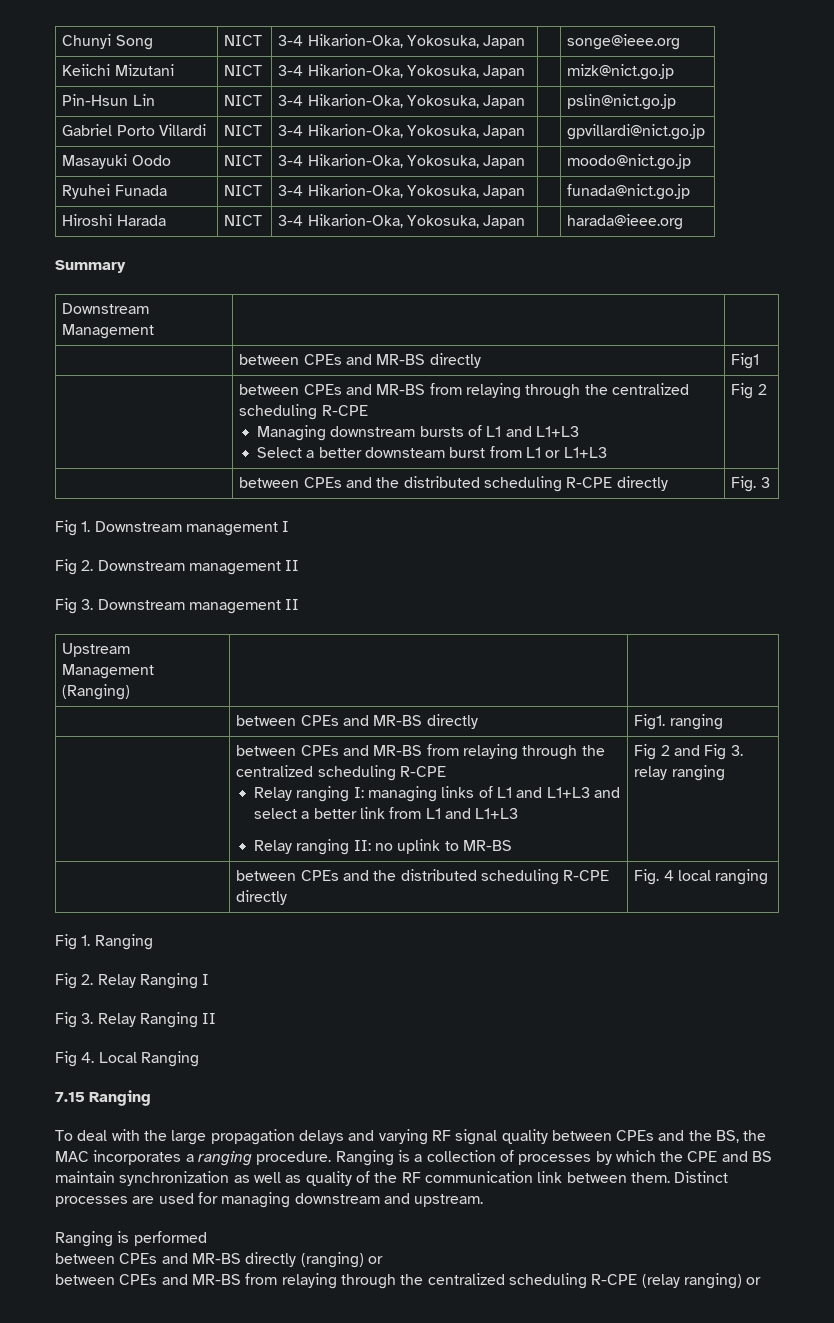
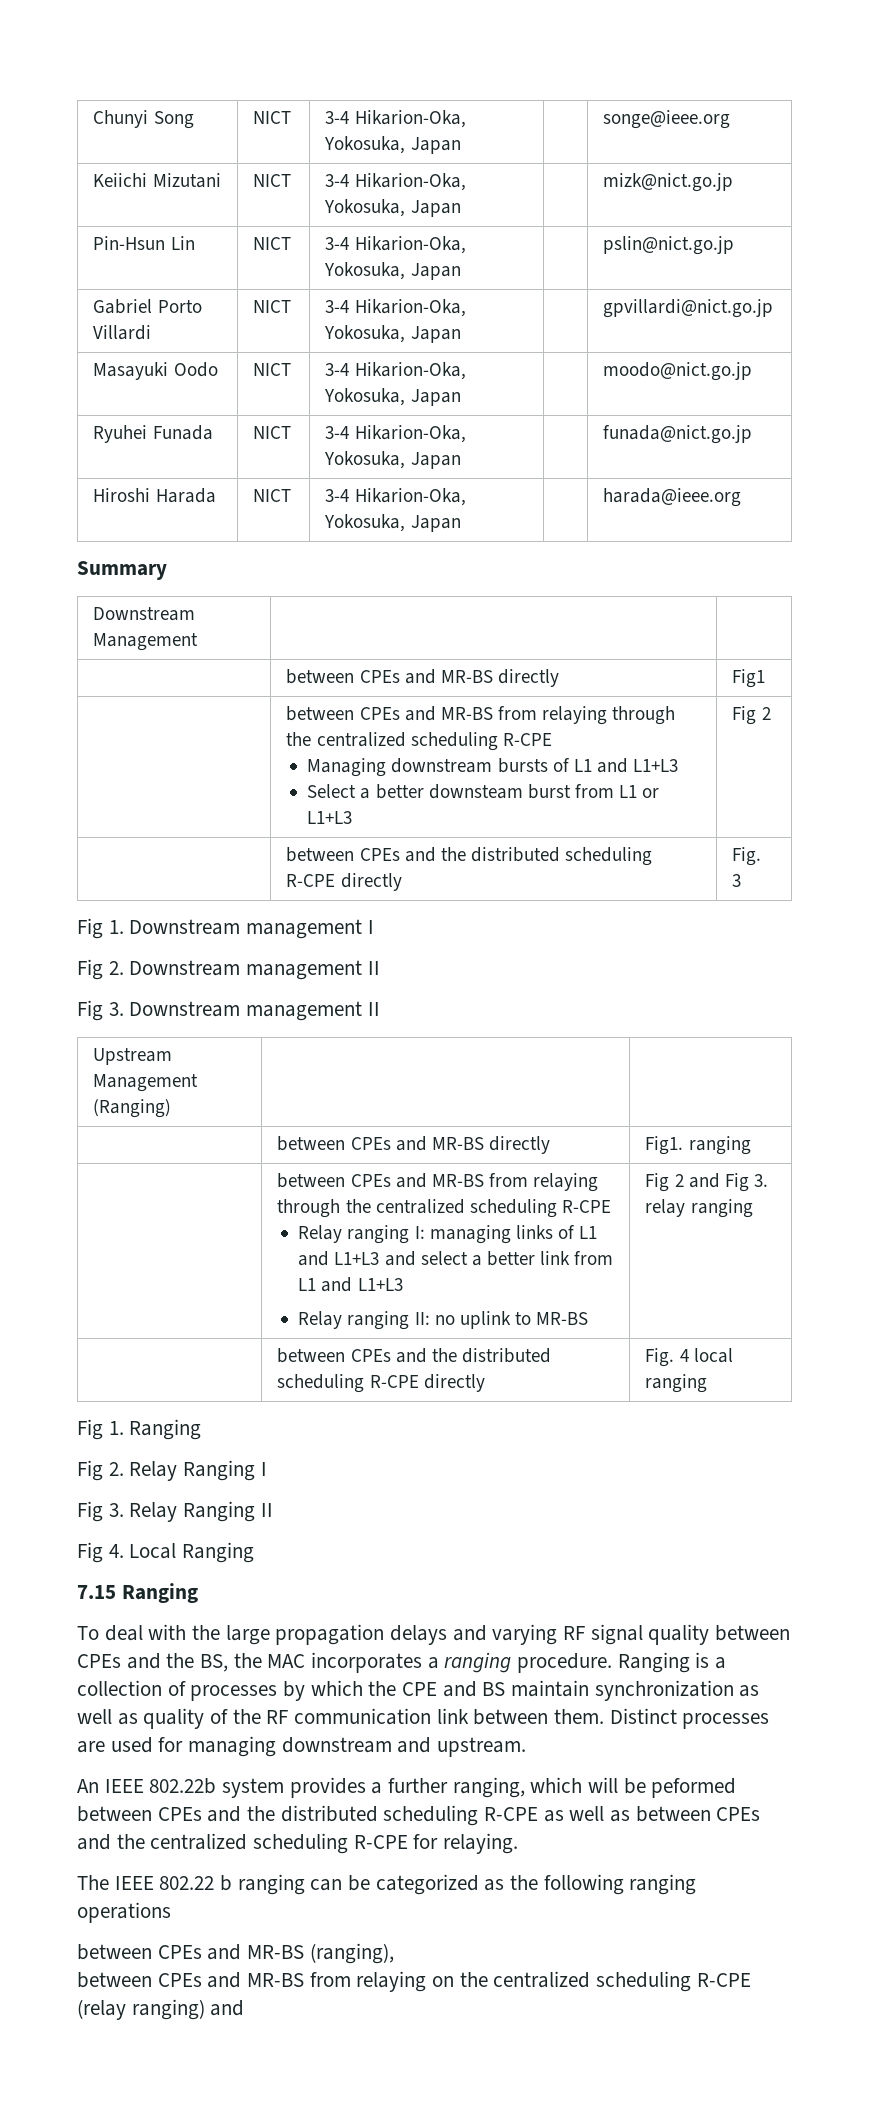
[55,1231,207,1247] [55,1252,383,1268] [55,1273,396,1289] Ranging is performed // between CPEs and MR-BS directly (ranging) or // between CPEs and MR-BS from relaying through -> [77,1777,737,1798] [77,1805,761,1826] [77,1833,519,1854] [77,1874,697,1895] [77,1902,171,1923] [77,1943,394,1964] [77,1971,455,1992] An IEEE 802.22b system provides a further ranging, which will be peformed between CPEs and the distributed scheduling R-CPE as well as between CPEs and the centralized scheduling R-CPE for relaying. // The IEEE 802.22 b ranging can be categorized as the following ranging operations // between CPEs and MR-BS (ranging), // between CPEs and MR-BS from relaying on
[746,1277,762,1285] or -> [210,2000,245,2016] and

